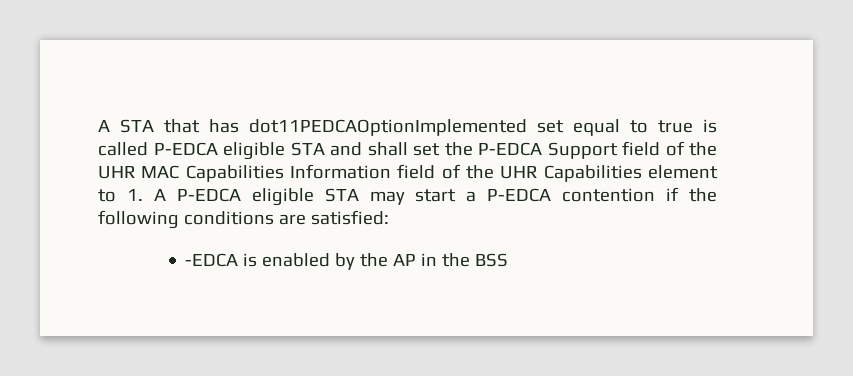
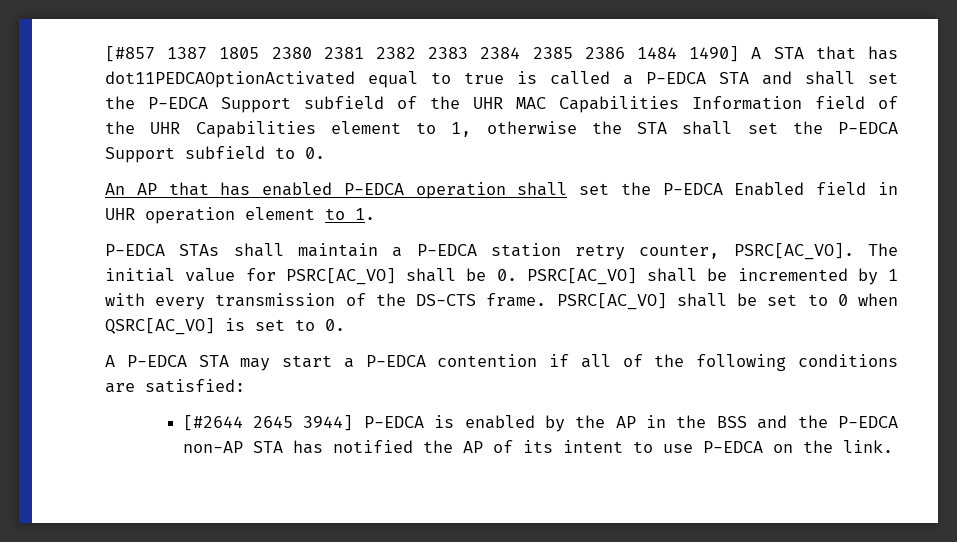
(98, 126) none -> [105,46,740,62] [#857 1387 1805 2380 2381 2382 2383 2384 2385 2386 1484 1490]
[249,119,564,136] dot11PEDCAOptionImplemented set -> [105,71,355,88] dot11PEDCAOptionActivated
[153,142,285,160] P-EDCA eligible -> [623,72,706,85] a P-EDCA
[622,141,660,156] field -> [304,96,384,109] subfield
[126,189,143,201] 1. -> [451,121,898,137] [105,146,325,163] [105,182,898,199] [105,207,375,224] [105,243,898,260] [105,268,898,285] [105,293,899,310] [105,318,345,335] 1, otherwise the STA shall set the P-EDCA Support subfield to 0. // An AP that has enabled P-EDCA operation shall set the P-EDCA Enabled field in UHR operation element to 1. // P-EDCA STAs shall maintain a P-EDCA station retry counter, PSRC[AC_VO]. The initial value for PSRC[AC_VO] shall be 0. PSRC[AC_VO] shall be incremented by 1 with every transmission of the DS-CTS frame. PSRC[AC_VO] shall be set to 0 when QSRC[AC_VO] is set to 0. //
[251,188,314,206] eligible -> (187, 361) none
(680, 194) none -> [580,354,643,368] all of
[185,253,239,267] -EDCA -> [182,415,424,431] [#2644 2645 3944] P-EDCA
(509, 260) none -> [757,415,898,429] [182,440,893,454] and the P-EDCA non-AP STA has notified the AP of its intent to use P-EDCA on the link.

